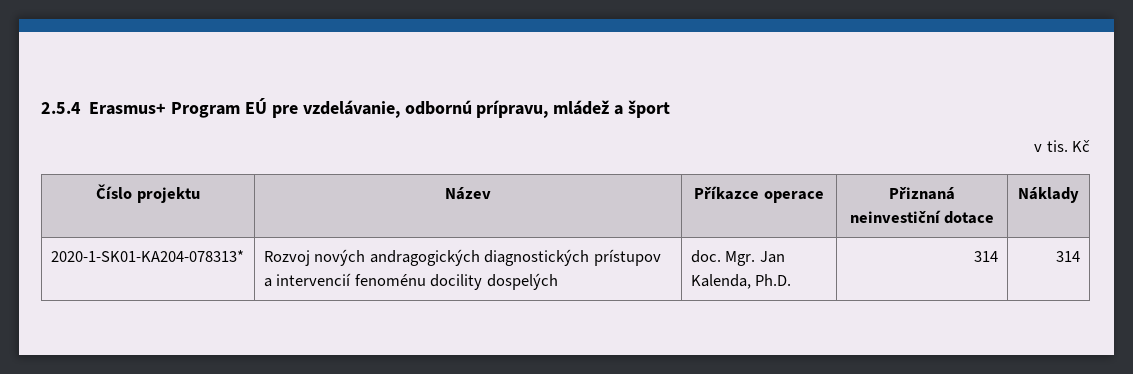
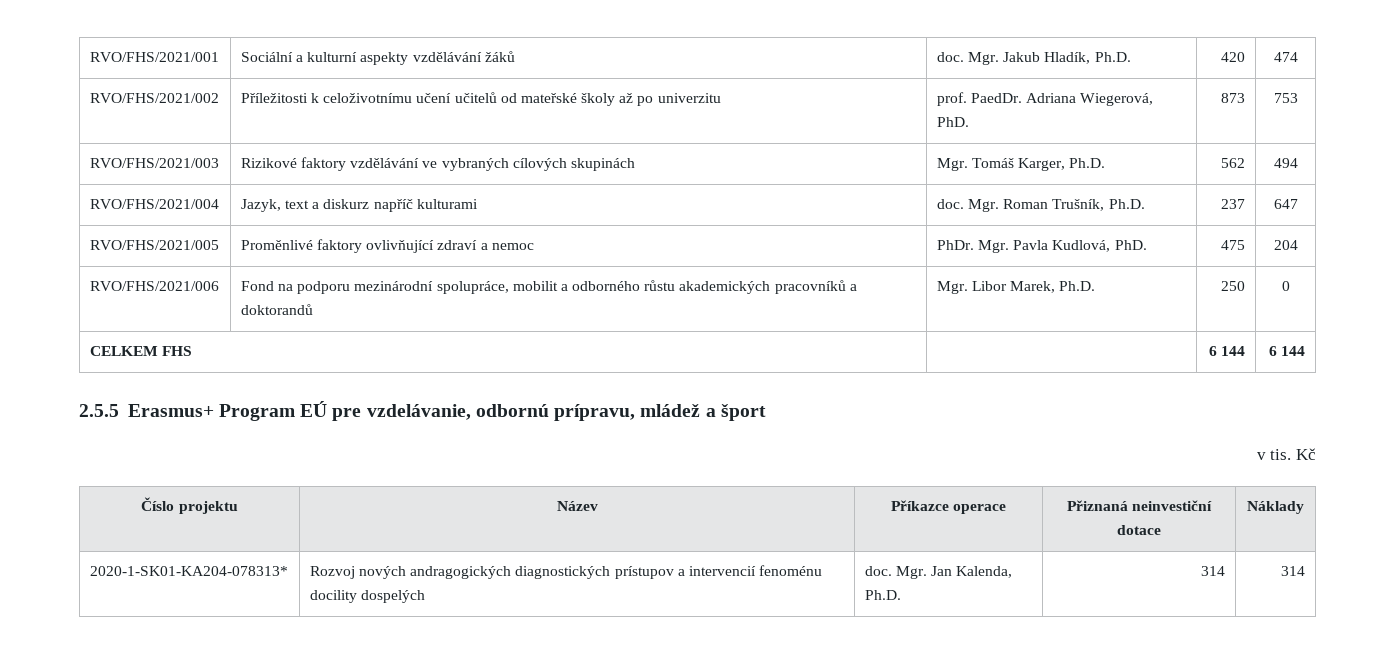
[41,102,81,114] 2.5.4 -> [89,52,219,62] [240,51,515,65] [936,52,1131,65] [1221,52,1246,62] [1273,52,1298,62] [89,93,219,103] [240,92,721,106] [936,92,1154,106] [936,117,969,127] [1221,93,1246,103] [1273,93,1298,103] [89,158,219,168] [240,157,635,171] [936,158,1106,171] [1221,158,1246,168] [1273,158,1298,168] [89,199,219,209] [240,199,478,212] [936,199,1145,212] [1221,199,1246,209] [1273,199,1298,209] [89,240,219,250] [240,239,534,253] [936,240,1147,253] [1221,240,1246,250] [1273,240,1298,250] [89,281,219,291] [240,280,857,294] [240,304,313,315] [936,281,1096,294] [1221,281,1246,291] [1281,281,1290,291] [89,346,192,356] [1209,346,1246,356] [1269,346,1306,356] [79,404,119,417] RVO/FHS/2021/001 | Sociální a kulturní aspekty vzdělávání žáků | doc. Mgr. Jakub Hladík, Ph.D. | 420 | 474 // RVO/FHS/2021/002 | Příležitosti k celoživotnímu učení učitelů od mateřské školy až po univerzitu | prof. PaedDr. Adriana Wiegerová, PhD. | 873 | 753 // RVO/FHS/2021/003 | Rizikové faktory vzdělávání ve vybraných cílových skupinách | Mgr. Tomáš Karger, Ph.D. | 562 | 494 // RVO/FHS/2021/004 | Jazyk, text a diskurz napříč kulturami | doc. Mgr. Roman Trušník, Ph.D. | 237 | 647 // RVO/FHS/2021/005 | Proměnlivé faktory ovlivňující zdraví a nemoc | PhDr. Mgr. Pavla Kudlová, PhD. | 475 | 204 // RVO/FHS/2021/006 | Fond na podporu mezinárodní spolupráce, mobilit a odborného růstu akademických pracovníků a doktorandů | Mgr. Libor Marek, Ph.D. | 250 | 0 // CELKEM FHS | | 6 144 | 6 144 // 2.5.5

